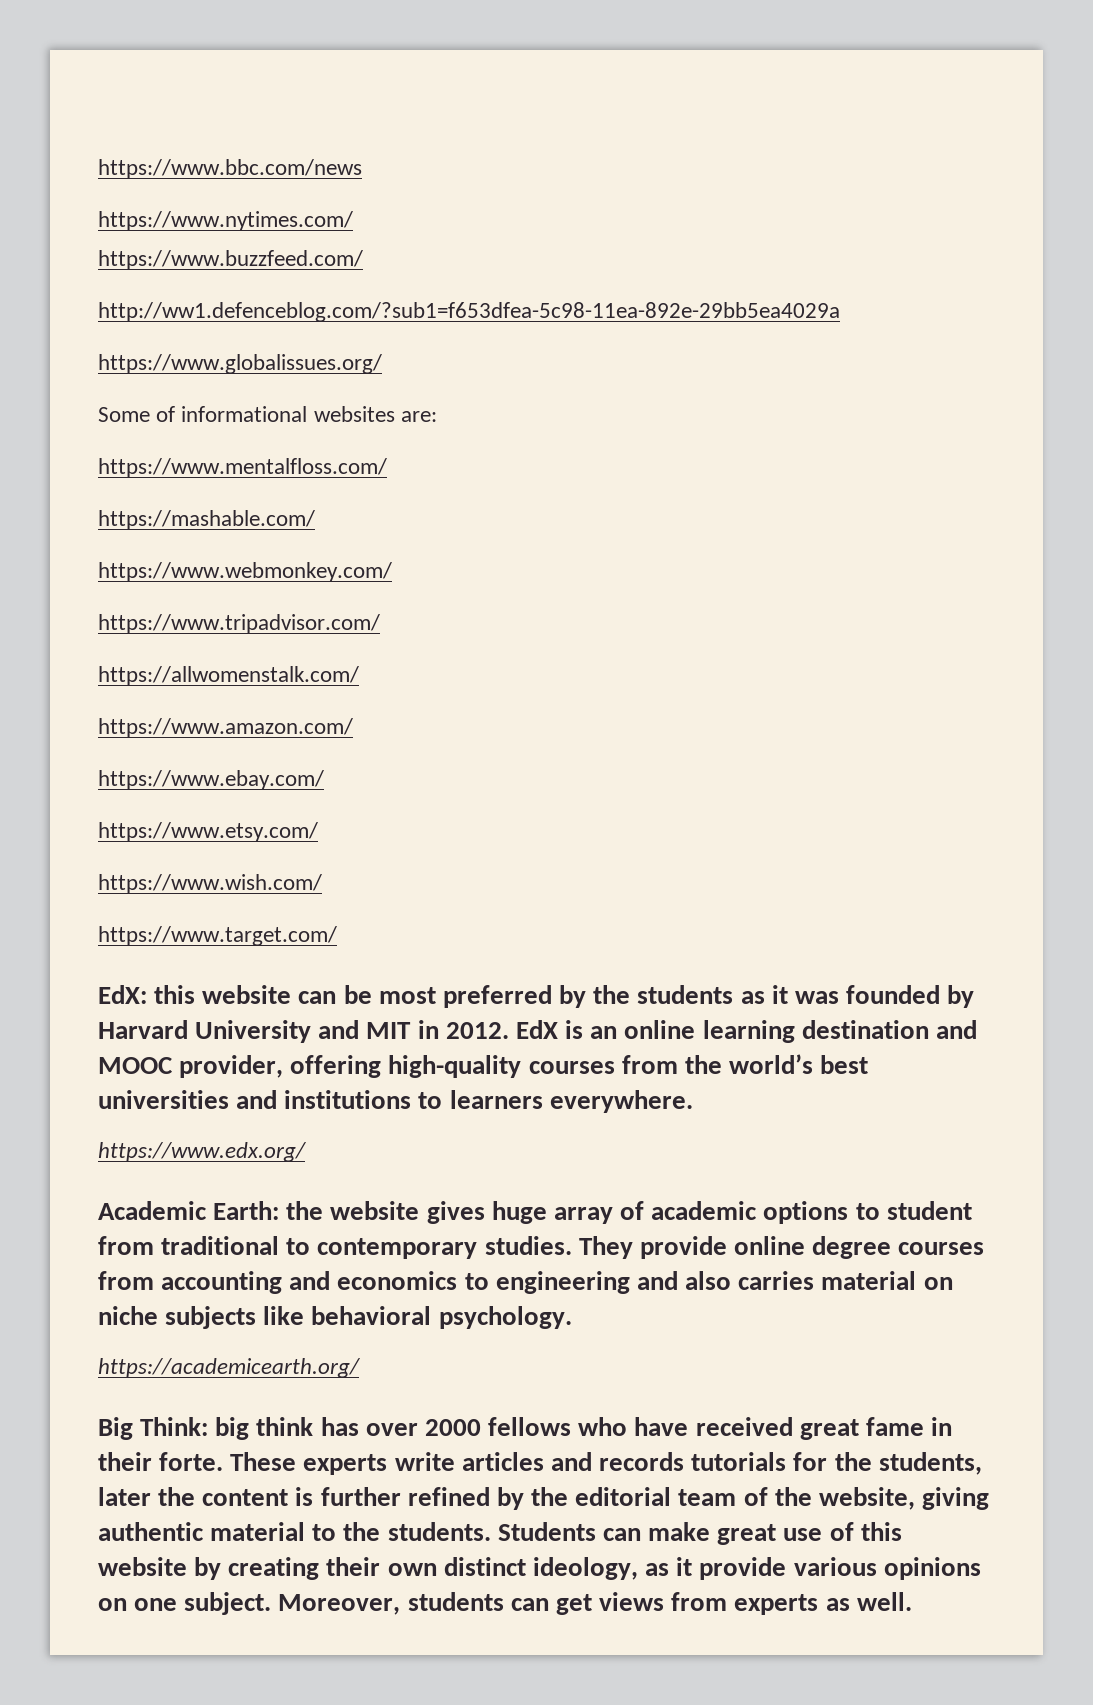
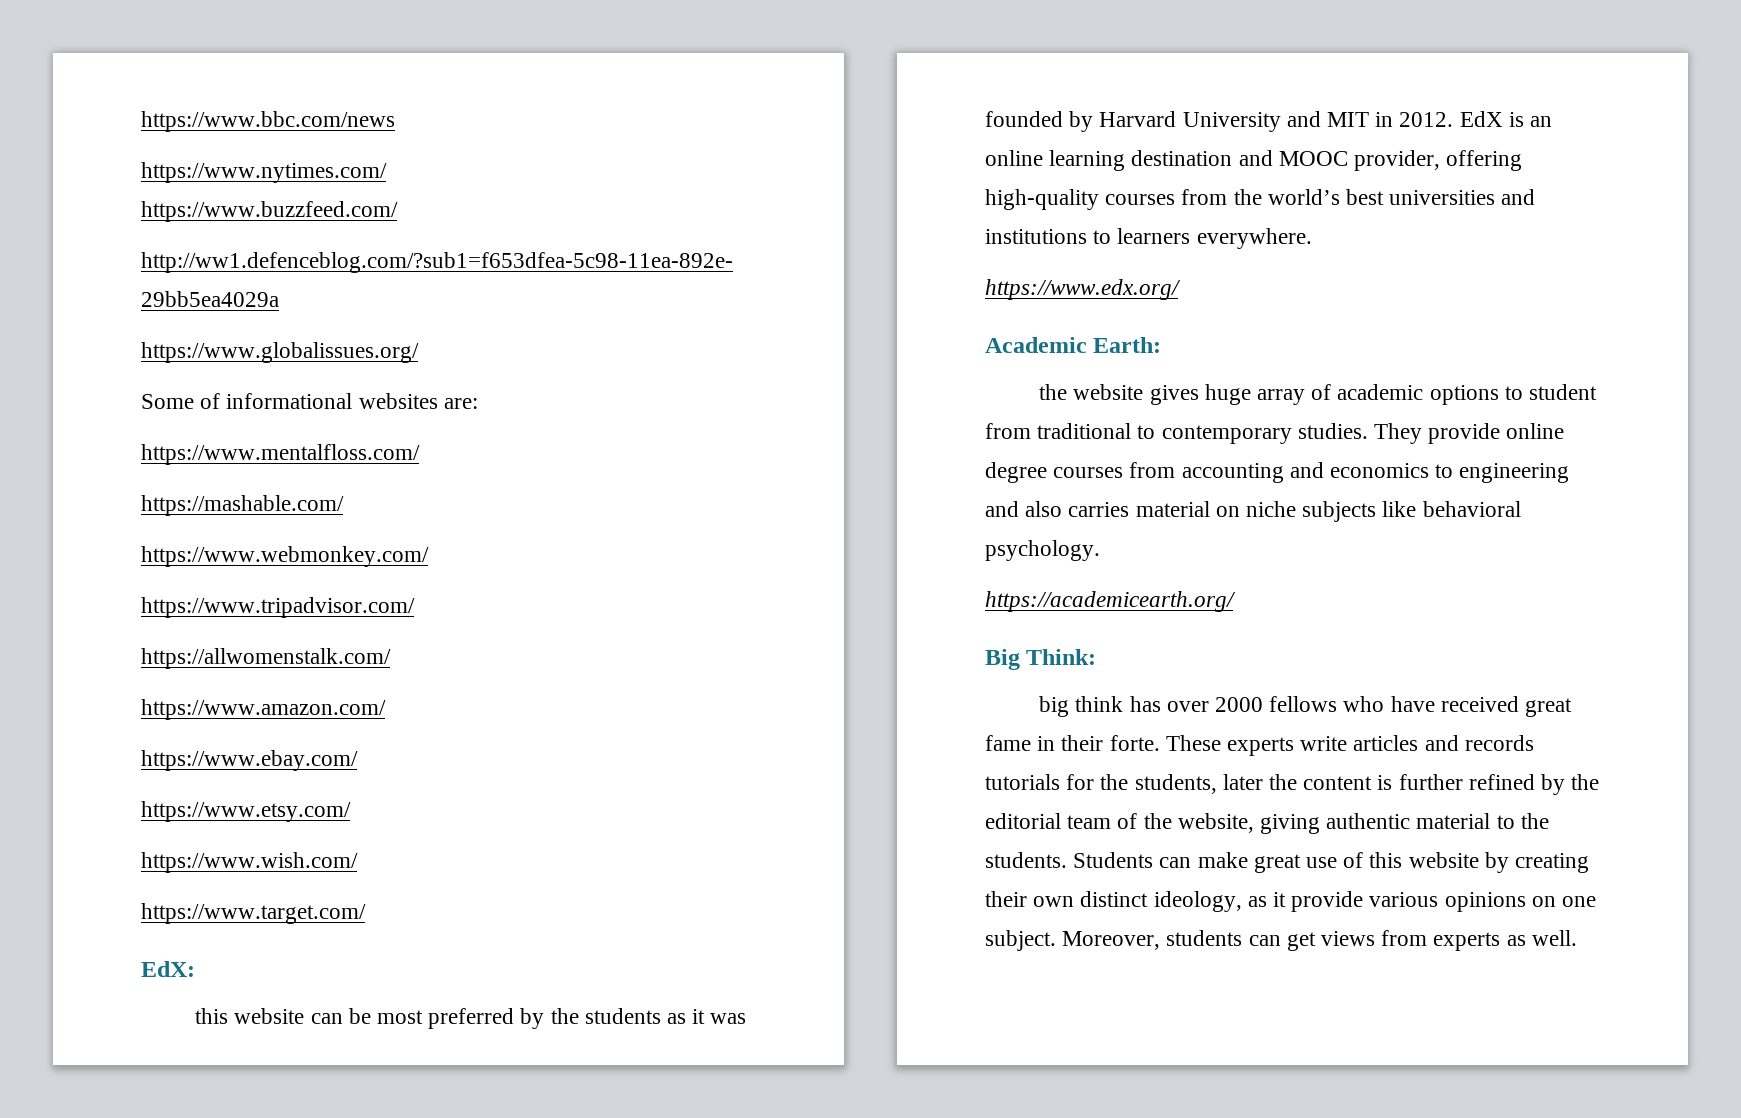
(147, 994) none -> (195, 969) //
(280, 1210) none -> (1162, 345) //
(209, 1426) none -> (1097, 657) //

